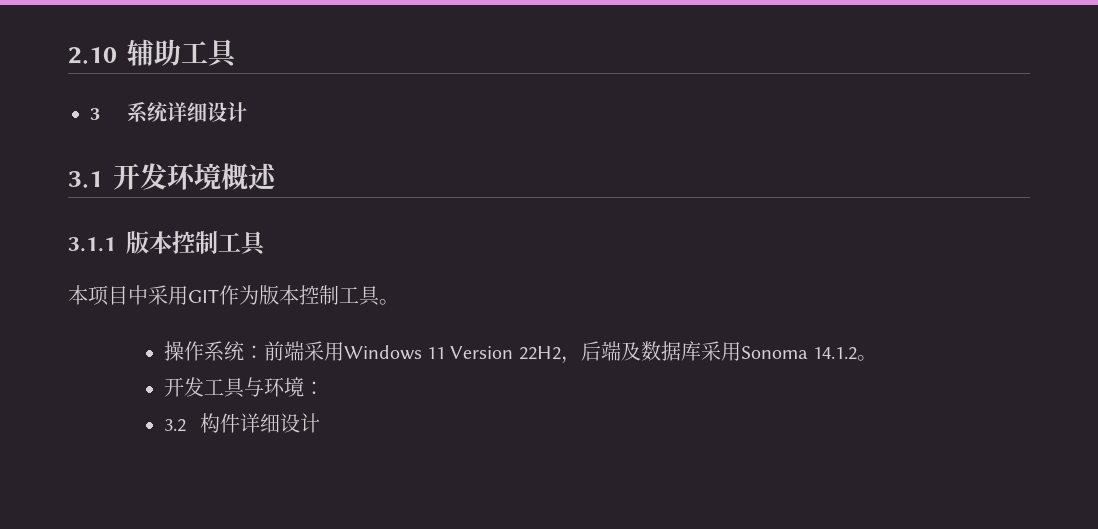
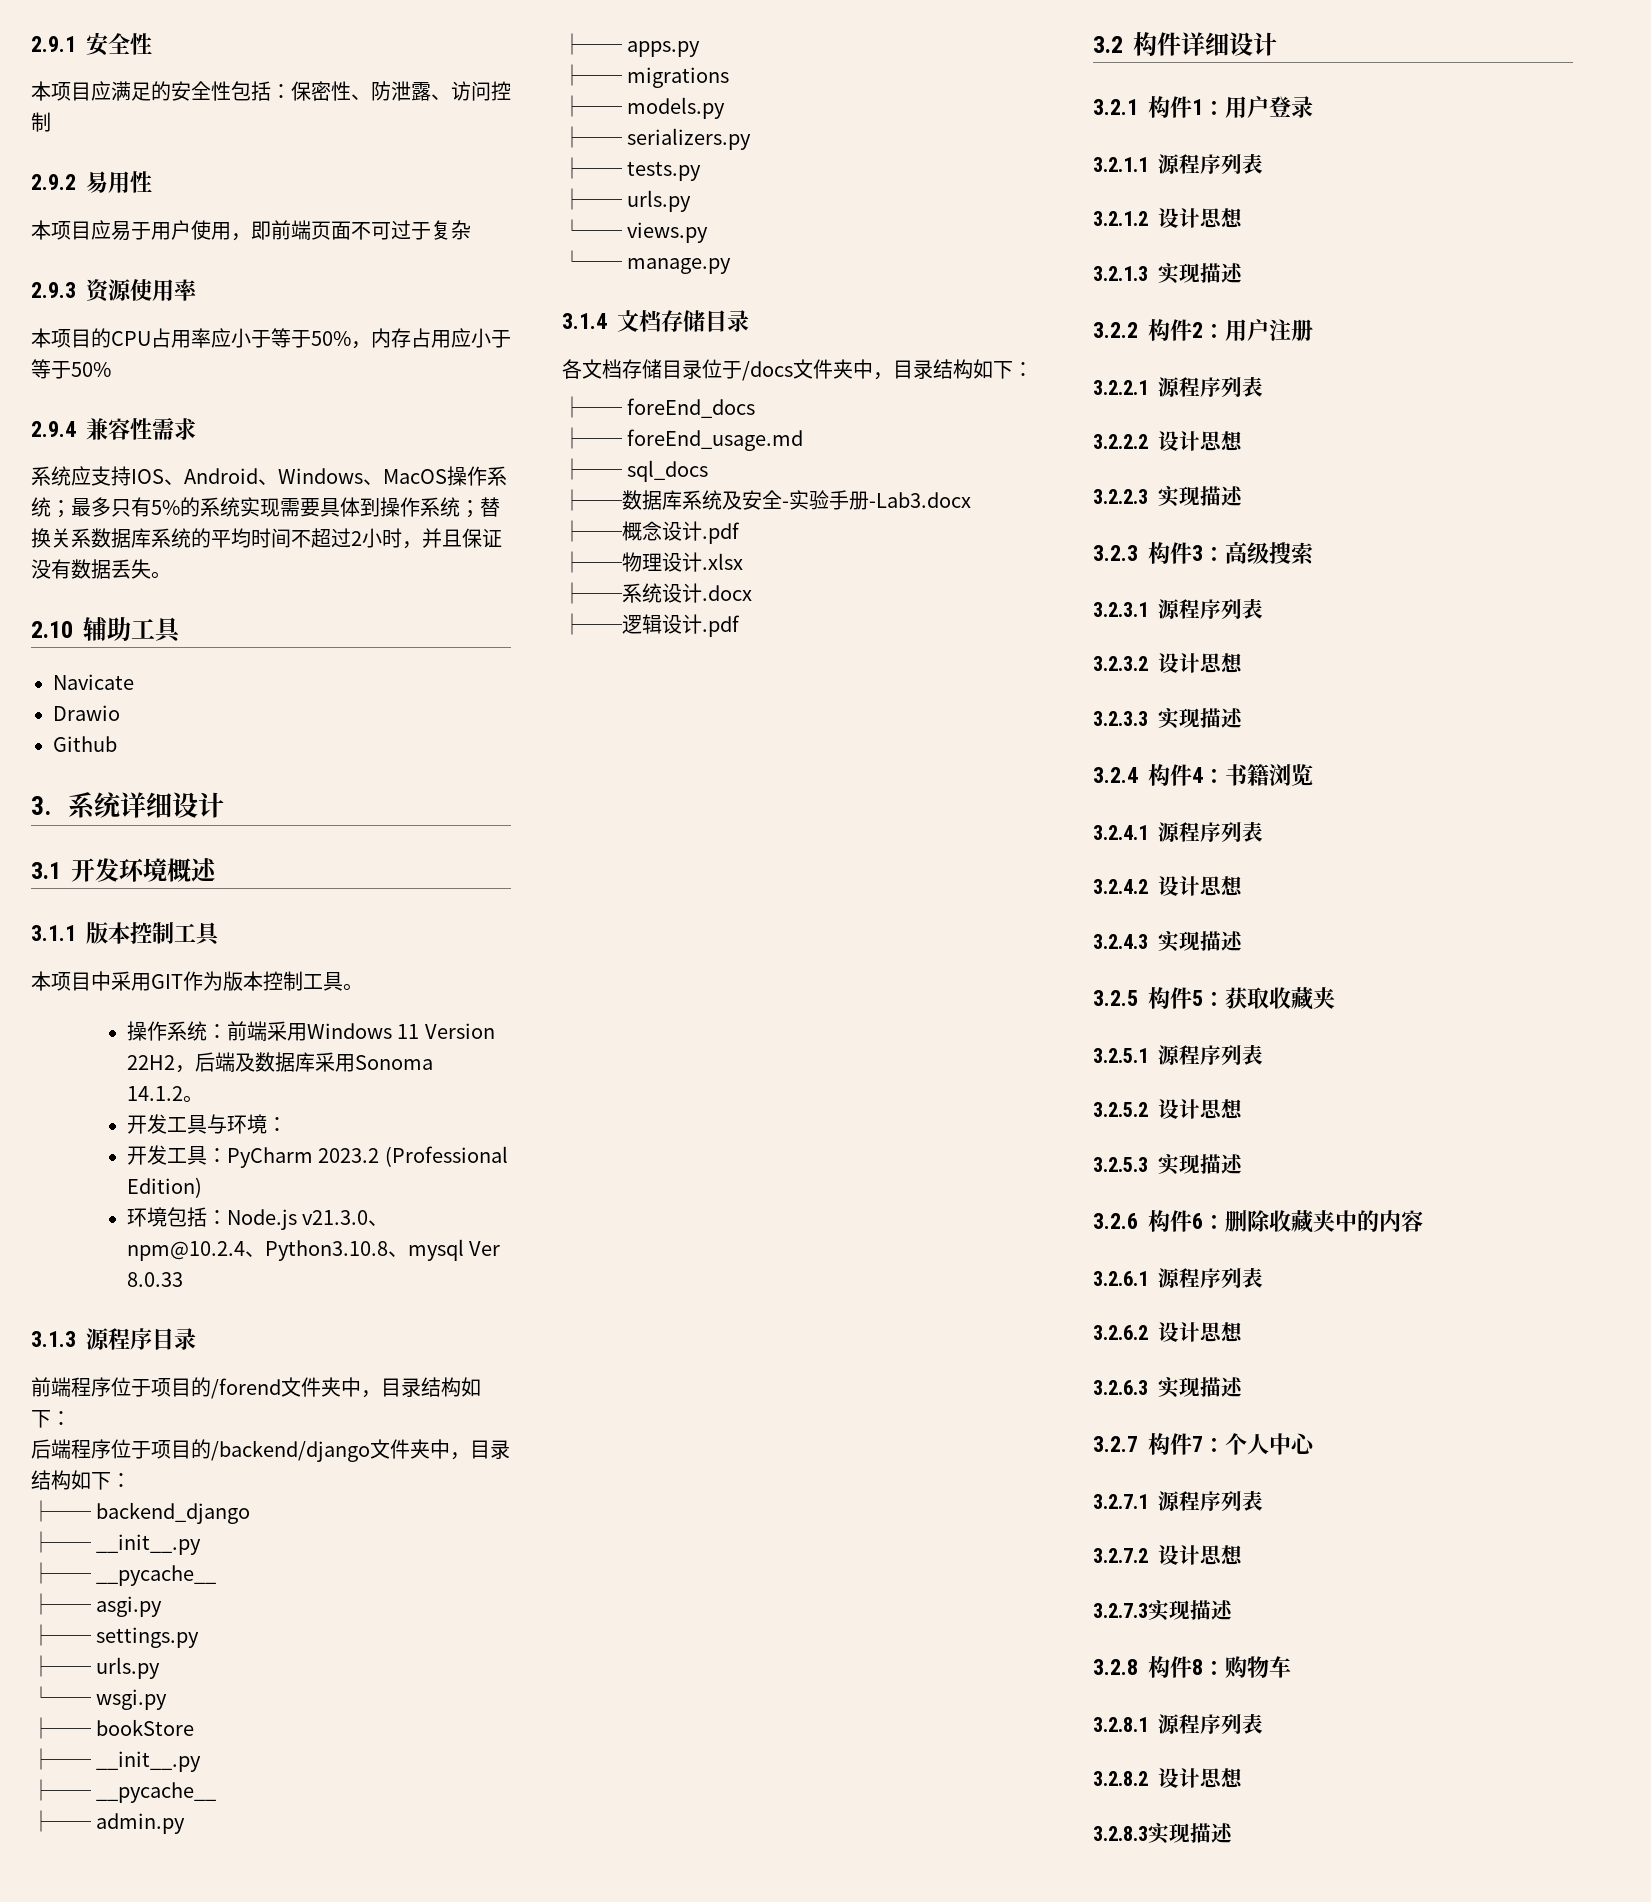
(68, 55) none -> [31,32,152,56] [31,81,511,101] [31,112,51,132] [31,171,152,193] [31,220,471,241] [31,279,197,303] [31,328,511,349] [31,359,111,379] [31,417,196,440] [31,466,507,486] [31,497,500,518] [31,528,502,549] [31,559,171,579] 2.9.1安全性 // 本项目应满足的安全性包括：保密性、防泄露、访问控制 // 2.9.2易用性 // 本项目应易于用户使用，即前端页面不可过于复杂 // 2.9.3资源使用率 // 本项目的CPU占用率应小于等于50%，内存占用应小于等于50% // 2.9.4兼容性需求 // 系统应支持IOS、Android、Windows、MacOS操作系统；最多只有5%的系统实现需要具体到操作系统；替换关系数据库系统的平均时间不超过2小时，并且保证没有数据丢失。 //
[90,108,100,120] 3 -> [53,674,134,690] [53,705,120,721] [53,736,117,752] [31,796,51,815] Navicate // Drawio // Github // 3.
[163,413,321,433] 3.2构件详细设计 -> [127,1145,508,1168] [127,1177,203,1198] [127,1207,389,1230] [127,1239,501,1261] [127,1272,184,1287] [31,1328,196,1350] [31,1377,481,1399] [31,1410,71,1428] [31,1439,510,1462] [31,1470,131,1490] [31,1500,251,1524] [31,1531,202,1555] [31,1562,217,1586] [31,1593,163,1617] [31,1624,200,1648] [31,1655,161,1679] [31,1686,168,1710] [31,1717,195,1739] [31,1748,202,1772] [31,1779,217,1803] [31,1810,186,1834] [562,33,701,57] [562,64,730,88] [562,95,726,119] [562,126,752,150] [562,157,702,181] [562,188,692,212] [562,219,709,243] [562,250,732,274] [562,310,749,332] [562,359,1033,381] [562,396,756,418] [562,427,804,451] [562,458,709,482] [562,489,971,511] [562,520,740,544] [562,551,743,573] [562,582,752,604] [562,613,740,637] [1093,32,1277,56] [1093,96,1313,118] [1093,153,1263,175] [1093,208,1243,228] [1093,263,1243,284] [1093,319,1313,341] [1093,376,1263,398] [1093,431,1243,451] [1093,486,1243,507] [1093,541,1313,565] [1093,598,1263,620] [1093,653,1243,673] [1093,708,1243,729] [1093,764,1313,786] [1093,821,1263,843] [1093,876,1243,896] [1093,931,1243,952] [1093,987,1335,1010] [1093,1044,1263,1066] [1093,1099,1243,1119] [1093,1154,1243,1175] [1093,1210,1423,1233] [1093,1267,1263,1289] [1093,1322,1243,1342] [1093,1377,1243,1398] [1093,1433,1316,1455] [1093,1490,1263,1512] [1093,1545,1243,1565] [1093,1600,1233,1621] [1093,1656,1291,1678] [1093,1713,1263,1735] [1093,1768,1243,1788] [1093,1823,1233,1844] 开发工具：PyCharm 2023.2 (Professional Edition) // 环境包括：Node.js v21.3.0、npm@10.2.4、Python3.10.8、mysql Ver 8.0.33 // 3.1.3源程序目录 // 前端程序位于项目的/forend文件夹中，目录结构如下： // 后端程序位于项目的/backend/django文件夹中，目录结构如下： // ├── backend_django // ├── __init__.py // ├── __pycache__ // ├── asgi.py // ├── settings.py // ├── urls.py // └── wsgi.py // ├── bookStore // ├── __init__.py // ├── __pycache__ // ├── admin.py // ├── apps.py // ├── migrations // ├── models.py // ├── serializers.py // ├── tests.py // ├── urls.py // └── views.py // └── manage.py // 3.1.4文档存储目录 // 各文档存储目录位于/docs文件夹中，目录结构如下： // ├── foreEnd_docs // ├── foreEnd_usage.md // ├── sql_docs // ├──数据库系统及安全-实验手册-Lab3.docx // ├──概念设计.pdf // ├──物理设计.xlsx // ├──系统设计.docx // ├──逻辑设计.pdf // 3.2构件详细设计 // 3.2.1构件1：用户登录 // 3.2.1.1源程序列表 // 3.2.1.2设计思想 // 3.2.1.3实现描述 // 3.2.2构件2：用户注册 // 3.2.2.1源程序列表 // 3.2.2.2设计思想 // 3.2.2.3实现描述 // 3.2.3构件3：高级搜索 // 3.2.3.1源程序列表 // 3.2.3.2设计思想 // 3.2.3.3实现描述 // 3.2.4构件4：书籍浏览 // 3.2.4.1源程序列表 // 3.2.4.2设计思想 // 3.2.4.3实现描述 // 3.2.5构件5：获取收藏夹 // 3.2.5.1源程序列表 // 3.2.5.2设计思想 // 3.2.5.3实现描述 // 3.2.6构件6：删除收藏夹中的内容 // 3.2.6.1源程序列表 // 3.2.6.2设计思想 // 3.2.6.3实现描述 // 3.2.7构件7：个人中心 // 3.2.7.1源程序列表 // 3.2.7.2设计思想 // 3.2.7.3实现描述 // 3.2.8构件8：购物车 // 3.2.8.1源程序列表 // 3.2.8.2设计思想 // 3.2.8.3实现描述

